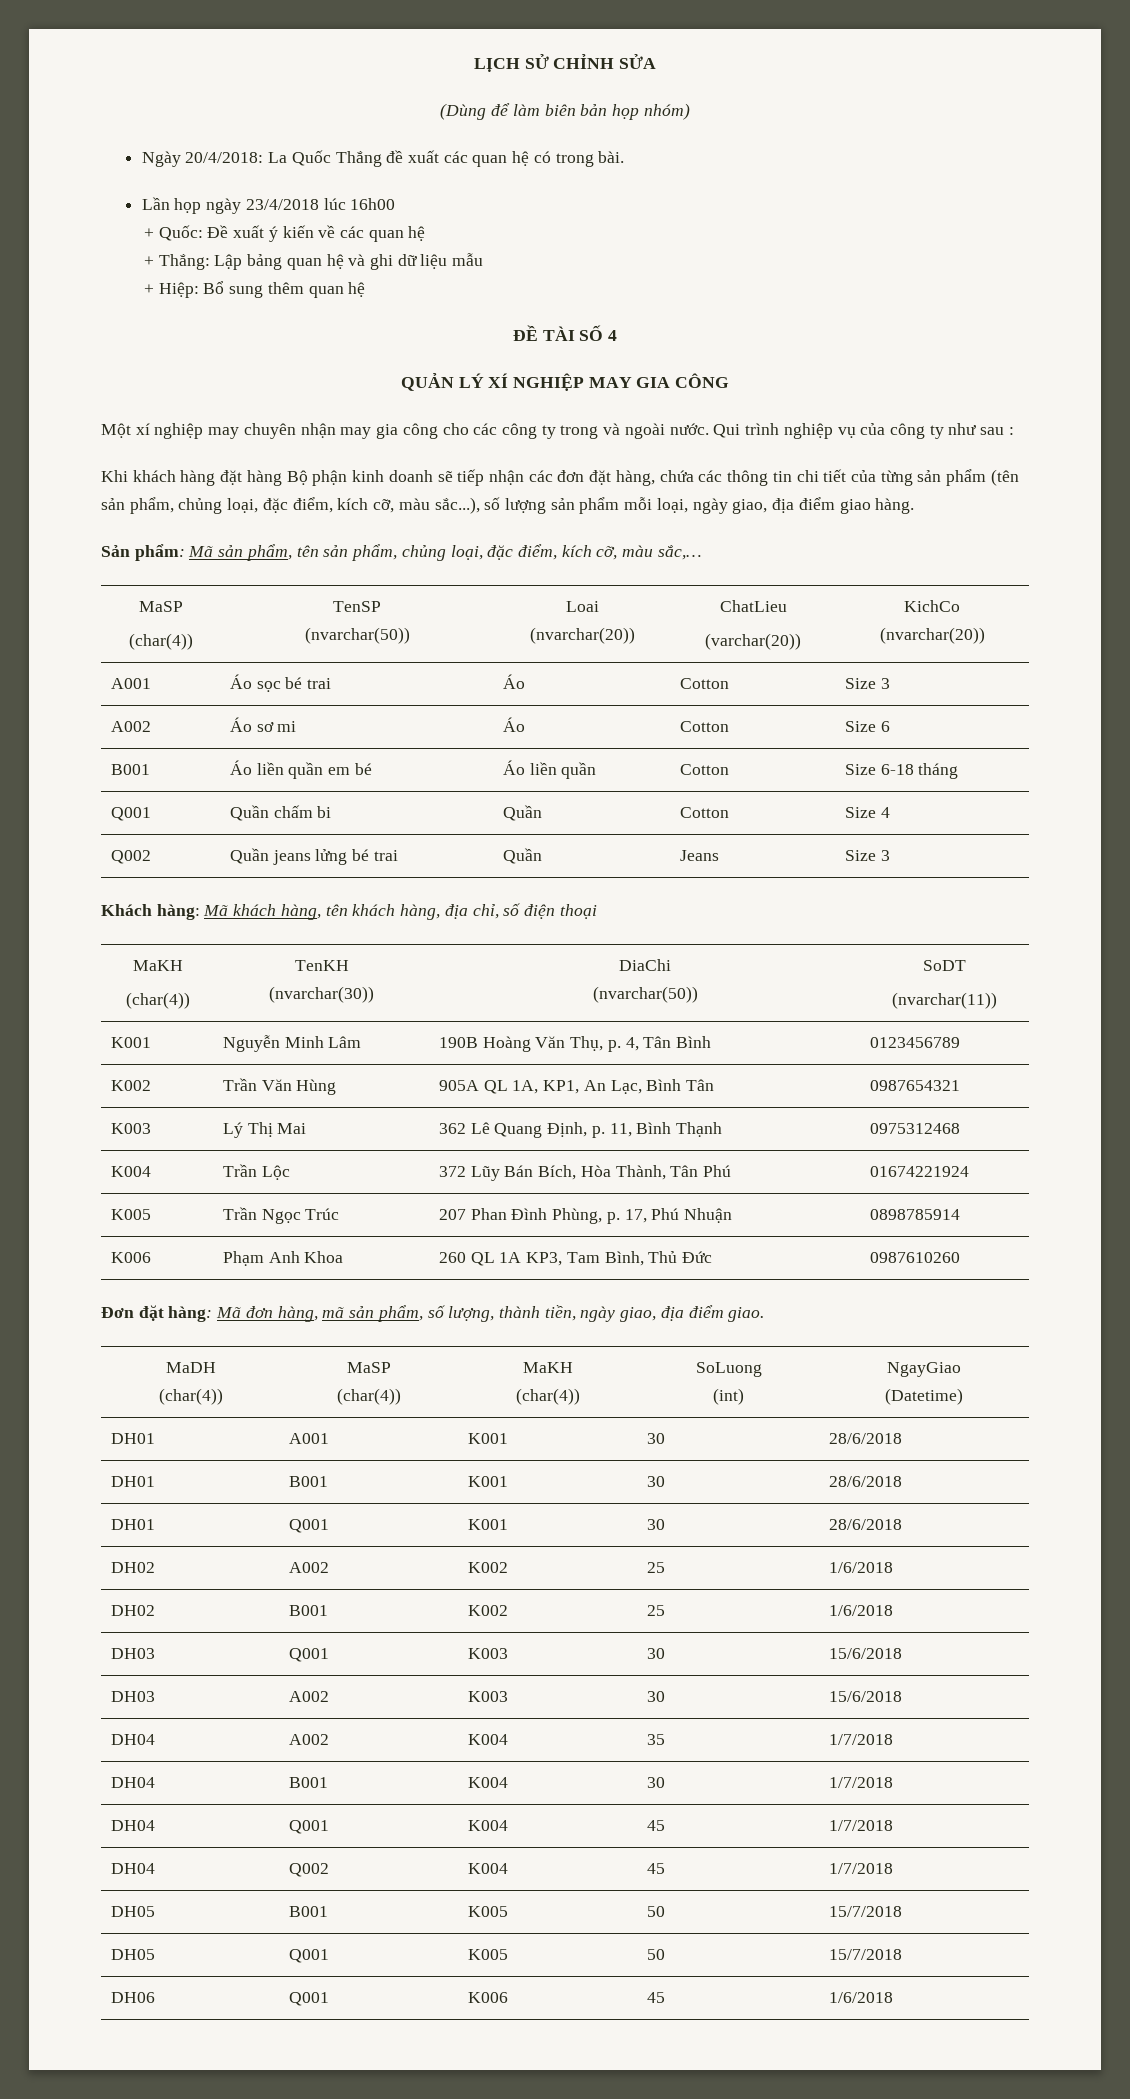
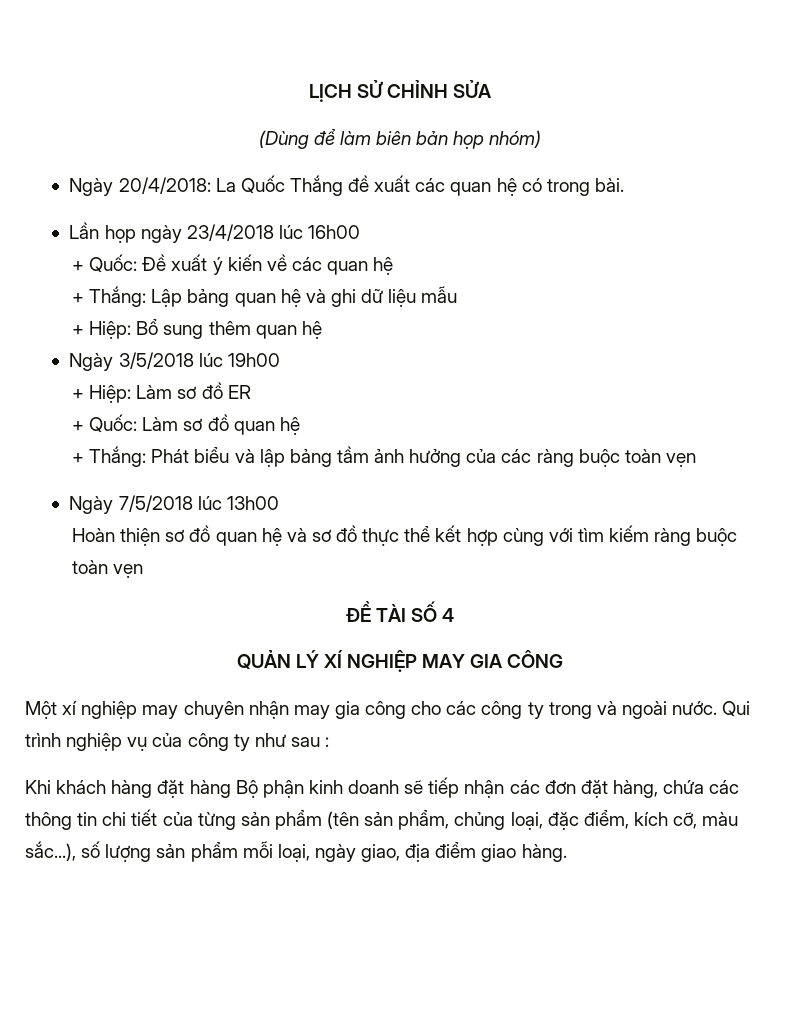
(366, 289) none -> [69,352,280,371] [71,382,251,403] [71,414,300,435] [71,446,696,467] [69,495,279,514] [71,525,738,546] [71,560,144,578] // Ngày 3/5/2018 lúc 19h00 // + Hiệp: Làm sơ đồ ER // + Quốc: Làm sơ đồ quan hệ // + Thắng: Phát biểu và lập bảng tầm ảnh hưởng của các ràng buộc toàn vẹn // Ngày 7/5/2018 lúc 13h00 // Hoàn thiện sơ đồ quan hệ và sơ đồ thực thể kết hợp cùng với tìm kiếm ràng buộc toàn vẹn
[101,544,702,561] [139,601,183,612] [129,633,193,650] [333,601,381,612] [304,627,410,644] [565,601,599,612] [529,627,635,644] [719,600,787,612] [705,633,801,650] [904,600,960,612] [879,627,985,644] [110,678,151,689] [229,674,332,692] [502,674,525,689] [679,678,729,689] [844,678,890,689] [110,721,151,732] [229,717,297,732] [502,717,525,732] [679,721,729,732] [844,721,890,732] [110,764,150,775] [229,760,372,779] [502,760,597,779] [679,764,729,775] [844,763,959,779] [110,807,151,821] [229,805,332,821] [502,805,542,821] [679,807,729,818] [844,807,890,818] [110,850,151,864] [229,848,398,865] [502,848,542,864] [679,850,719,861] [844,850,890,861] [101,903,597,920] [132,960,183,971] [125,992,190,1009] [294,960,349,971] [269,986,374,1003] [619,959,671,971] [592,986,698,1003] [923,960,966,971] [892,992,997,1009] [110,1037,151,1048] [222,1035,362,1052] [438,1036,712,1052] [869,1037,960,1048] [110,1080,151,1091] [222,1078,337,1095] [438,1079,715,1094] [869,1080,960,1091] [110,1123,151,1134] [222,1122,307,1138] [438,1122,723,1138] [869,1123,960,1134] [110,1166,151,1177] [222,1164,290,1180] [438,1165,732,1181] [869,1166,969,1177] [110,1209,151,1220] [222,1207,340,1224] [438,1208,733,1224] [869,1209,960,1220] [110,1252,151,1263] [222,1251,344,1266] [438,1251,713,1266] [869,1252,960,1263] [101,1305,765,1322] [165,1362,216,1373] [158,1388,223,1405] [347,1362,391,1373] [337,1388,401,1405] [523,1362,573,1373] [516,1388,580,1405] [695,1362,762,1377] [713,1388,744,1405] [887,1362,961,1377] [885,1388,963,1405] [110,1433,155,1444] [288,1433,329,1444] [467,1433,508,1444] [646,1433,665,1444] [828,1433,902,1444] [110,1476,155,1487] [288,1476,328,1487] [467,1476,508,1487] [646,1476,665,1487] [828,1476,902,1487] [110,1519,155,1530] [288,1519,329,1533] [467,1519,508,1530] [646,1519,665,1530] [828,1519,902,1530] [110,1562,155,1573] [288,1562,329,1573] [467,1562,508,1573] [646,1562,665,1573] [828,1562,893,1573] [110,1605,155,1616] [288,1605,328,1616] [467,1605,508,1616] [646,1605,665,1616] [828,1605,893,1616] [110,1648,155,1659] [288,1648,329,1662] [467,1648,508,1659] [646,1648,665,1659] [828,1648,902,1659] [110,1691,155,1702] [288,1691,329,1702] [467,1691,508,1702] [646,1691,665,1702] [828,1691,902,1702] [110,1734,155,1745] [288,1734,329,1745] [467,1734,508,1745] [646,1734,665,1745] [828,1734,893,1745] [110,1777,155,1788] [288,1777,328,1788] [467,1777,508,1788] [646,1777,665,1788] [828,1777,893,1788] [110,1820,155,1831] [288,1820,329,1834] [467,1820,508,1831] [646,1820,665,1831] [828,1820,893,1831] [110,1863,155,1874] [288,1863,329,1877] [467,1863,508,1874] [646,1863,665,1874] [828,1863,893,1874] [110,1906,155,1917] [288,1906,328,1917] [467,1906,508,1917] [646,1906,665,1917] [828,1906,902,1917] [110,1949,155,1960] [288,1949,329,1963] [467,1949,508,1960] [646,1949,665,1960] [828,1949,902,1960] [110,1992,155,2003] [288,1992,329,2006] [467,1992,508,2003] [646,1992,665,2003] [828,1992,893,2003] // Sản phẩm: Mã sản phẩm, tên sản phẩm, chủng loại, đặc điểm, kích cỡ, màu sắc,… // MaSP // (char(4)) | TenSP // (nvarchar(50)) | Loai // (nvarchar(20)) | ChatLieu // (varchar(20)) | KichCo // (nvarchar(20)) // A001 | Áo sọc bé trai | Áo | Cotton | Size 3 // A002 | Áo sơ mi | Áo | Cotton | Size 6 // B001 | Áo liền quần em bé | Áo liền quần | Cotton | Size 6-18 tháng // Q001 | Quần chấm bi | Quần | Cotton | Size 4 // Q002 | Quần jeans lửng bé trai | Quần | Jeans | Size 3 // Khách hàng: Mã khách hàng, tên khách hàng, địa chỉ, số điện thoại // MaKH // (char(4)) | TenKH // (nvarchar(30)) | DiaChi // (nvarchar(50)) | SoDT // (nvarchar(11)) // K001 | Nguyễn Minh Lâm | 190B Hoàng Văn Thụ, p. 4, Tân Bình | 0123456789 // K002 | Trần Văn Hùng | 905A QL 1A, KP1, An Lạc, Bình Tân | 0987654321 // K003 | Lý Thị Mai | 362 Lê Quang Định, p. 11, Bình Thạnh | 0975312468 // K004 | Trần Lộc | 372 Lũy Bán Bích, Hòa Thành, Tân Phú | 01674221924 // K005 | Trần Ngọc Trúc | 207 Phan Đình Phùng, p. 17, Phú Nhuận | 0898785914 // K006 | Phạm Anh Khoa | 260 QL 1A KP3, Tam Bình, Thủ Đức | 0987610260 // Đơn đặt hàng: Mã đơn hàng, mã sản phẩm, số lượng, thành tiền, ngày giao, địa điểm giao. // MaDH // (char(4)) | MaSP // (char(4)) | MaKH // (char(4)) | SoLuong // (int) | NgayGiao // (Datetime) // DH01 | A001 | K001 | 30 | 28/6/2018 // DH01 | B001 | K001 | 30 | 28/6/2018 // DH01 | Q001 | K001 | 30 | 28/6/2018 // DH02 | A002 | K002 | 25 | 1/6/2018 // DH02 | B001 | K002 | 25 | 1/6/2018 // DH03 | Q001 | K003 | 30 | 15/6/2018 // DH03 | A002 | K003 | 30 | 15/6/2018 // DH04 | A002 | K004 | 35 | 1/7/2018 // DH04 | B001 | K004 | 30 | 1/7/2018 // DH04 | Q001 | K004 | 45 | 1/7/2018 // DH04 | Q002 | K004 | 45 | 1/7/2018 // DH05 | B001 | K005 | 50 | 15/7/2018 // DH05 | Q001 | K005 | 50 | 15/7/2018 // DH06 | Q001 | K006 | 45 | 1/6/2018 -> (567, 853) none

